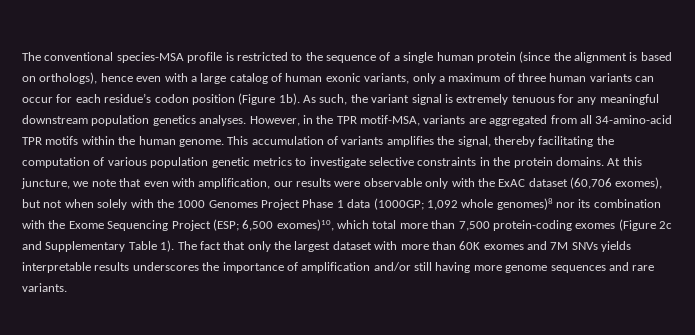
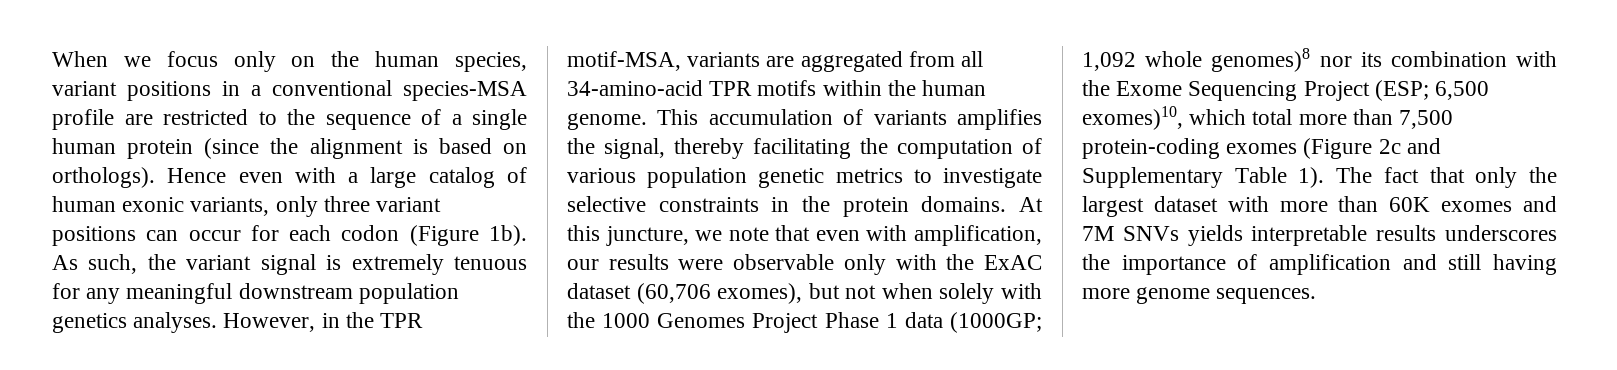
[22,52,41,61] The -> [52,51,527,72] [52,81,261,101] When we focus only on the human species, variant positions in a
[225,52,234,61] is -> [124,114,153,125] are
[39,72,133,84] orthologs), hence -> [52,167,227,188] orthologs). Hence
[438,73,632,82] a maximum of three human variants -> [323,196,442,212] [52,226,136,246] three variant positions
[104,93,235,105] residue’s codon position -> [341,225,400,241] codon
[373,262,411,271] and/or -> [1402,254,1437,270] and
[550,262,655,273] [22,283,67,292] sequences and rare variants. -> [1216,288,1317,304] sequences.

